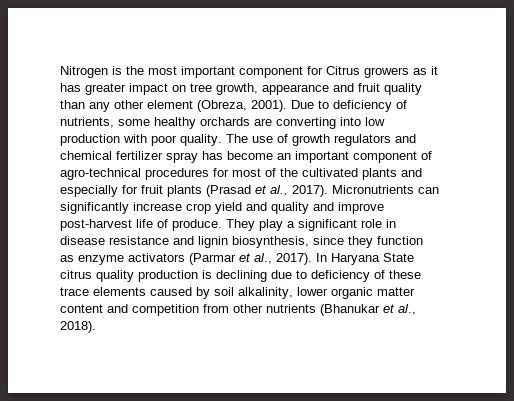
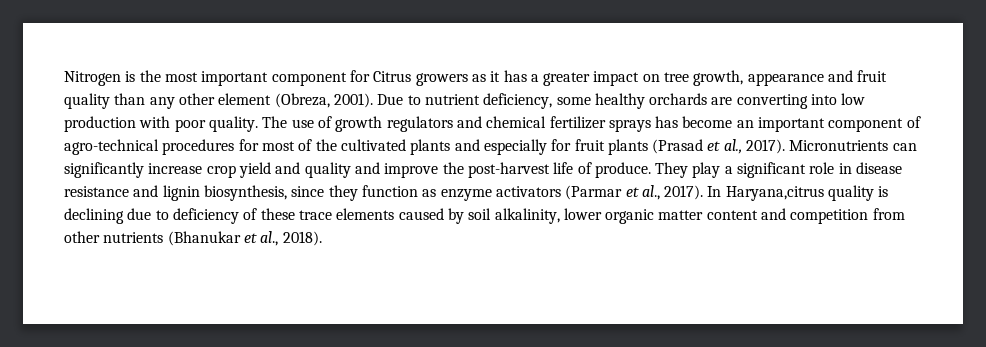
(81, 87) none -> [530,74,539,82] a
[333,100,407,112] [60,117,114,128] deficiency of nutrients, -> [424,93,553,109] nutrient deficiency,
[166,152,198,163] spray -> [608,119,651,132] sprays
(384, 208) none -> [442,162,464,174] the
[331,253,414,265] [60,270,198,282] Haryana State citrus quality production -> [725,185,875,201] Haryana,citrus quality

